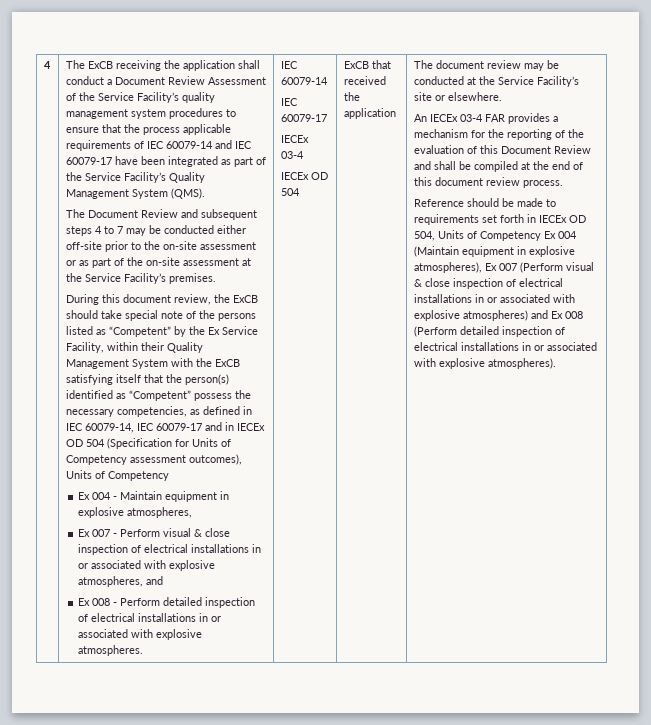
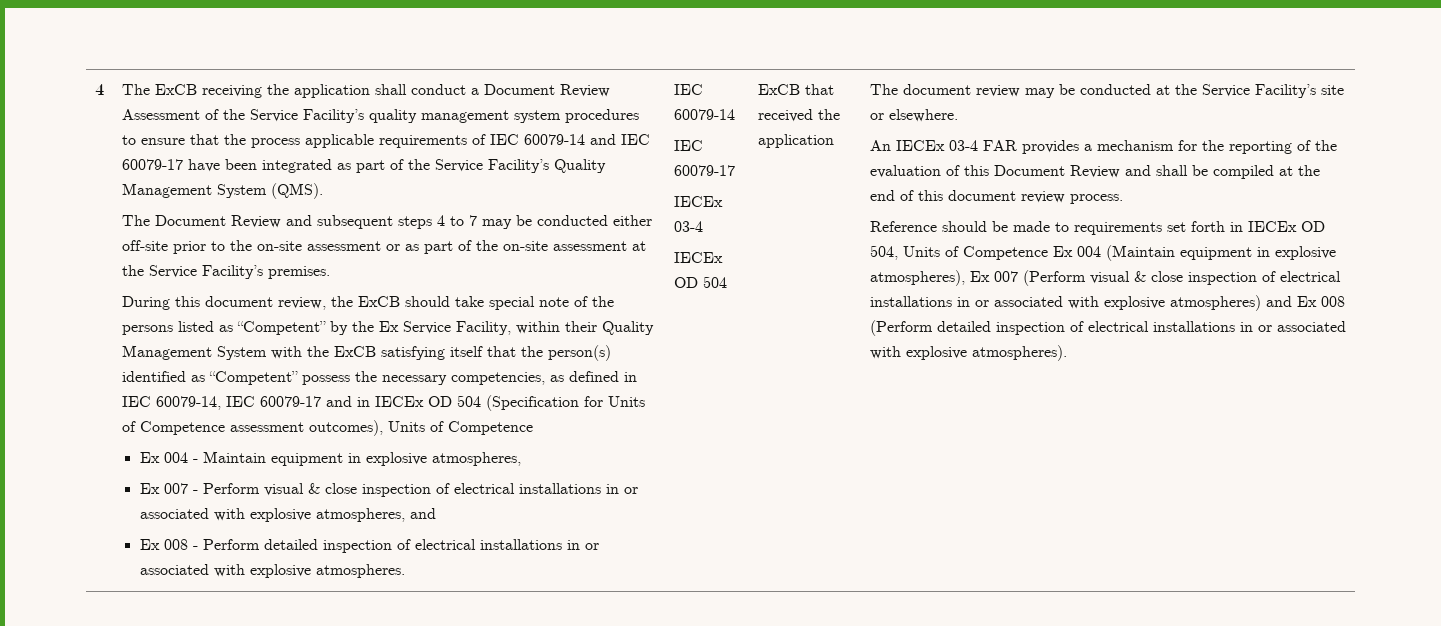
[65,455,127,465] Competency -> [139,421,225,435] Competence
[107,471,169,481] Competency -> [447,421,533,435] Competence
[479,231,541,241] Competency -> [962,246,1048,260] Competence

